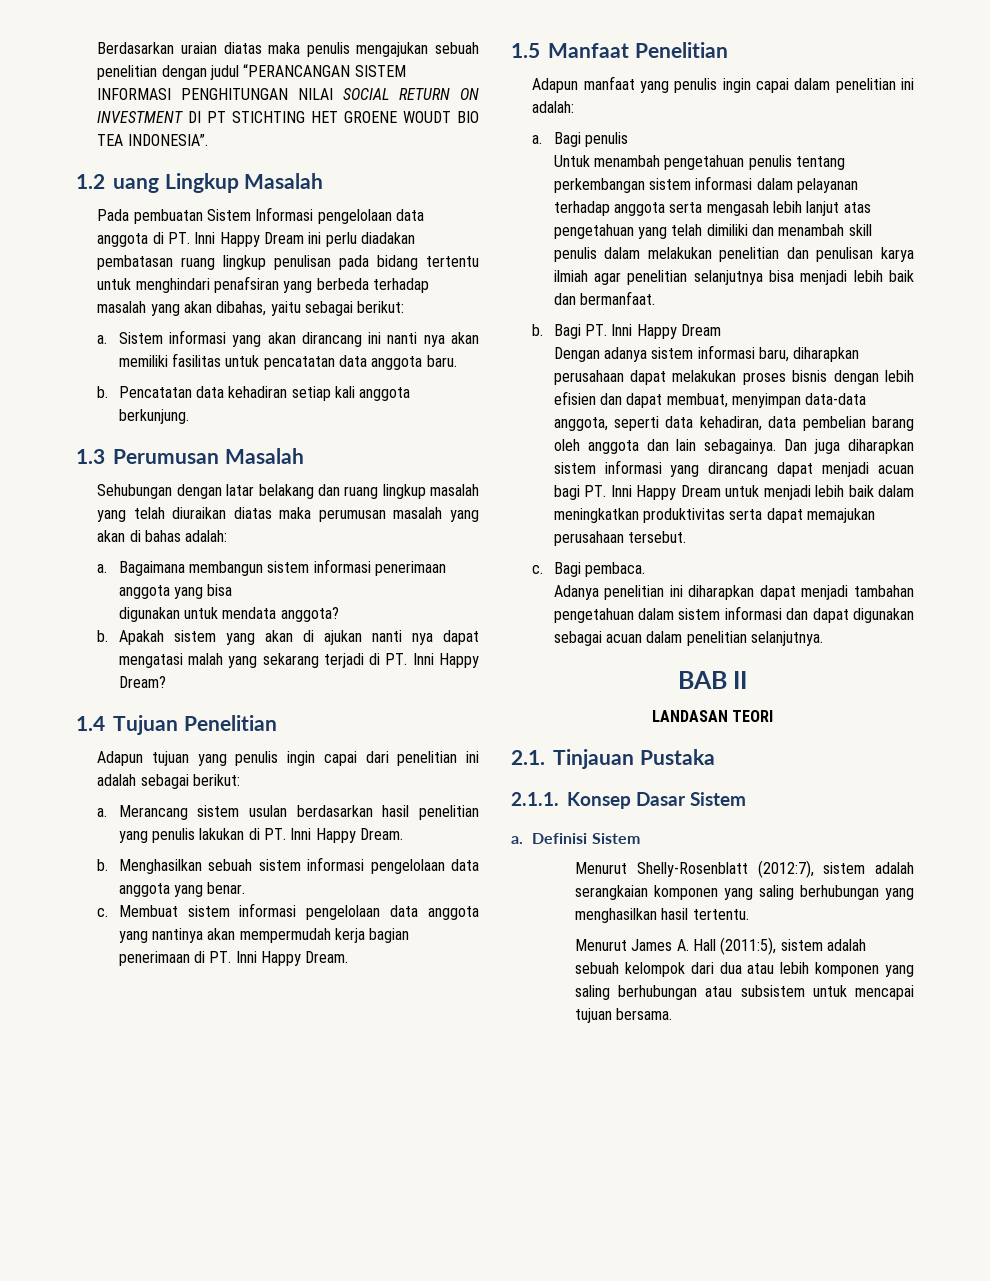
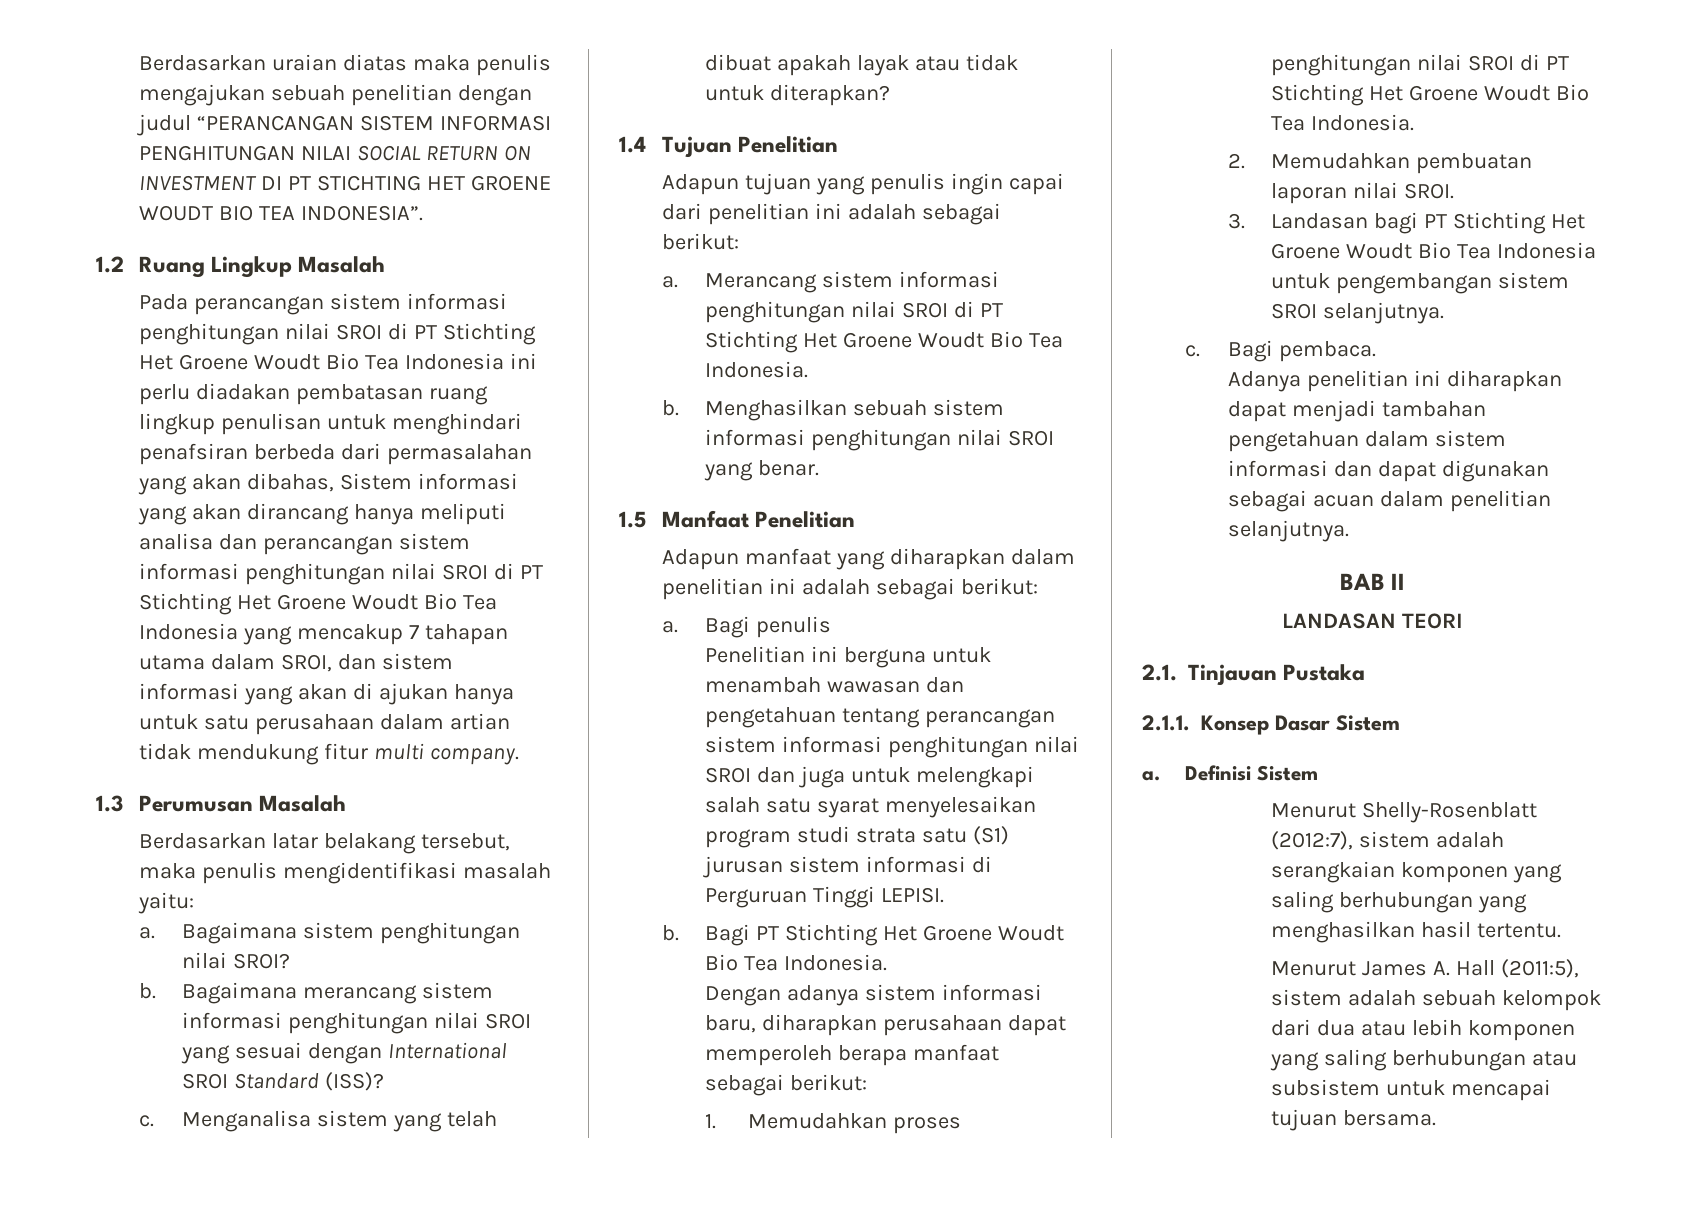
[113,178,159,193] uang -> [139,256,206,278] Ruang
[133,207,424,224] [97,232,304,247] pembuatan Sistem Informasi pengelolaan data anggota di PT. Inni Happy Dream -> [193,293,507,315] [139,323,536,345] [139,353,504,370] perancangan sistem informasi penghitungan nilai SROI di PT Stichting Het Groene Woudt Bio Tea Indonesia
[339,255,479,270] [97,276,429,293] [97,301,405,316] [97,335,108,344] pada bidang tertentu untuk menghindari penafsiran yang berbeda terhadap masalah yang akan dibahas, yaitu sebagai berikut: // a. -> [326,413,522,435] [139,443,532,465] [138,473,334,495] untuk menghindari penafsiran berbeda dari permasalahan yang akan dibahas,
[368,332,480,347] [118,353,457,370] [97,386,411,401] [118,409,189,424] [76,448,304,464] [97,484,479,499] [97,507,479,522] [97,530,228,542] [97,559,447,576] [118,584,233,599] [118,607,339,622] [97,630,480,645] [118,653,480,668] [118,676,166,688] ini nanti nya akan memiliki fasilitas untuk pencatatan data anggota baru. // b. Pencatatan data kehadiran setiap kali anggota berkunjung. // 1.3 Perumusan Masalah // Sehubungan dengan latar belakang dan ruang lingkup masalah yang telah diuraikan diatas maka perumusan masalah yang akan di bahas adalah: // a. Bagaimana membangun sistem informasi penerimaan anggota yang bisa // digunakan untuk mendata anggota? // b. Apakah sistem yang akan di ajukan nanti nya dapat mengatasi malah yang sekarang terjadi di PT. Inni Happy Dream? -> [353,503,506,525] [139,533,470,555] [139,563,543,585] [139,593,497,615] [139,623,508,645] [139,653,453,672] [139,683,514,705] [139,713,510,735] [139,743,519,765] [96,795,347,812] [139,833,510,854] [139,862,551,884] [138,892,195,914] [139,922,520,944] [182,952,291,969] [139,982,493,1004] [182,1012,531,1034] [181,1042,507,1064] [182,1072,384,1091] [139,1110,497,1132] [705,54,1018,76] [705,84,891,106] hanya meliputi analisa dan perancangan sistem informasi penghitungan nilai SROI di PT Stichting Het Groene Woudt Bio Tea Indonesia yang mencakup 7 tahapan utama dalam SROI, dan sistem informasi yang akan di ajukan hanya untuk satu perusahaan dalam artian tidak mendukung fitur multi company. // 1.3 Perumusan Masalah // Berdasarkan latar belakang tersebut, maka penulis mengidentifikasi masalah yaitu: // a. Bagaimana sistem penghitungan nilai SROI? // b. Bagaimana merancang sistem informasi penghitungan nilai SROI yang sesuai dengan International SROI Standard (ISS)? // c. Menganalisa sistem yang telah dibuat apakah layak atau tidak untuk diterapkan?
[249,805,480,820] [118,828,403,843] usulan berdasarkan hasil penelitian yang penulis lakukan di PT. Inni Happy Dream. -> [898,271,999,288] [705,301,1003,323] [705,331,1063,353] [705,361,809,378] informasi penghitungan nilai SROI di PT Stichting Het Groene Woudt Bio Tea Indonesia.
[370,859,479,874] [118,883,170,897] pengelolaan data anggota -> [811,429,1054,451] penghitungan nilai SROI
[97,903,479,920] [118,928,410,943] [118,951,349,966] // c. Membuat sistem informasi pengelolaan data anggota yang nantinya akan mempermudah kerja bagian penerimaan di PT. Inni Happy Dream. -> (820, 468) none
[674,78,914,93] [532,101,575,113] [532,132,629,147] [553,155,846,170] [553,176,859,193] [553,201,871,216] [553,224,872,239] [553,247,914,262] [553,270,914,285] [553,291,656,305] [532,324,722,339] penulis ingin capai dalam penelitian ini adalah: // a. Bagi penulis // Untuk menambah pengetahuan penulis tentang perkembangan sistem informasi dalam pelayanan terhadap anggota serta mengasah lebih lanjut atas pengetahuan yang telah dimiliki dan menambah skill penulis dalam melakukan penelitian dan penulisan karya ilmiah agar penelitian selanjutnya bisa menjadi lebih baik dan bermanfaat. // b. Bagi PT. Inni Happy Dream -> [889,548,1075,570] [662,578,1038,600] [662,616,832,638] [705,646,991,668] [705,677,964,693] [705,707,1055,728] [705,736,1079,758] [705,766,1034,788] [705,796,1036,818] [705,826,1009,848] [703,856,992,878] [705,886,944,908] [662,924,1064,946] [705,954,887,971] diharapkan dalam penelitian ini adalah sebagai berikut: // a. Bagi penulis // Penelitian ini berguna untuk menambah wawasan dan pengetahuan tentang perancangan sistem informasi penghitungan nilai SROI dan juga untuk melengkapi salah satu syarat menyelesaikan program studi strata satu (S1) jurusan sistem informasi di Perguruan Tinggi LEPISI. // b. Bagi PT Stichting Het Groene Woudt Bio Tea Indonesia.
[672,370,914,385] [553,391,867,408] [553,416,915,431] [553,439,914,454] [553,460,914,477] [553,485,915,500] [553,508,876,523] [553,531,687,546] melakukan proses bisnis dengan lebih efisien dan dapat membuat, menyimpan data-data anggota, seperti data kehadiran, data pembelian barang oleh anggota dan lain sebagainya. Dan juga diharapkan sistem informasi yang dirancang dapat menjadi acuan bagi PT. Inni Happy Dream untuk menjadi lebih baik dalam meningkatkan produktivitas serta dapat memajukan perusahaan tersebut. -> [705,1044,999,1066] [705,1074,868,1096] [705,1113,962,1134] [1271,54,1569,76] [1271,84,1589,106] [1271,114,1415,131] [1228,153,1533,174] [1271,182,1455,204] [1228,212,1585,234] [1271,242,1596,259] [1271,272,1570,294] [1271,302,1445,324] memperoleh berapa manfaat sebagai berikut: // 1. Memudahkan proses penghitungan nilai SROI di PT Stichting Het Groene Woudt Bio Tea Indonesia. // 2. Memudahkan pembuatan laporan nilai SROI. // 3. Landasan bagi PT Stichting Het Groene Woudt Bio Tea Indonesia untuk pengembangan sistem SROI selanjutnya.

